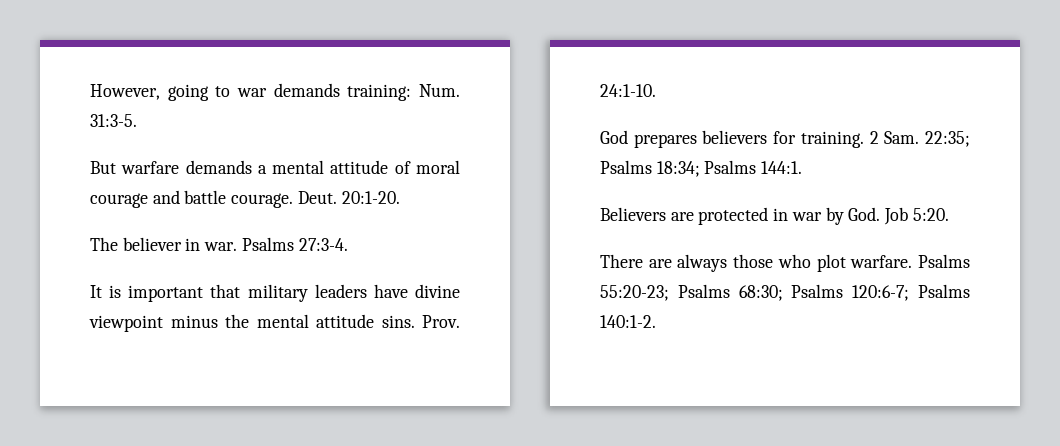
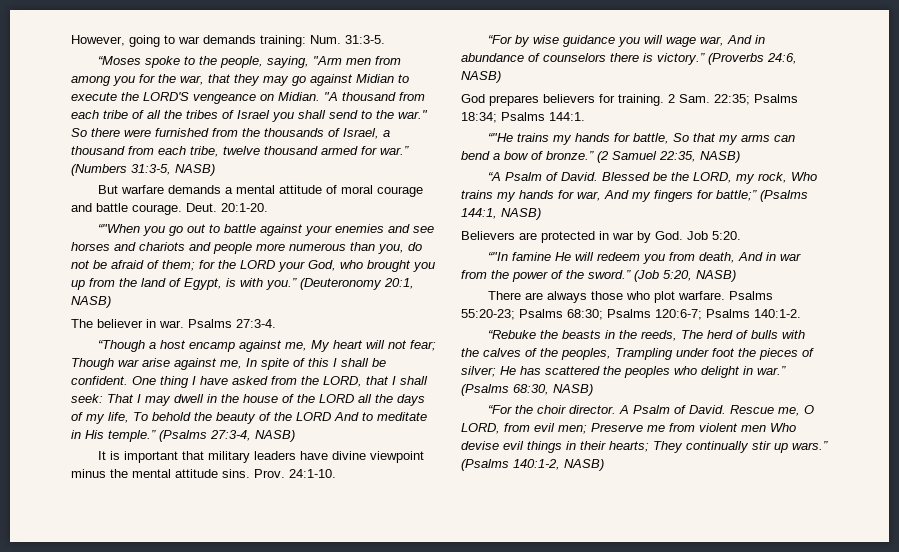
(137, 120) none -> [98,56,402,68] [71,74,409,86] [71,92,425,104] [71,110,428,122] [71,128,390,139] [71,146,409,157] [71,164,215,176] // “Moses spoke to the people, saying, "Arm men from among you for the war, that they may go against Midian to execute the LORD'S vengeance on Midian. "A thousand from each tribe of all the tribes of Israel you shall send to the war." So there were furnished from the thousands of Israel, a thousand from each tribe, twelve thousand armed for war.” (Numbers 31:3-5, NASB)
(400, 197) none -> [98,224,435,236] [71,242,422,254] [71,260,435,272] [71,278,414,290] [71,296,111,308] // “"When you go out to battle against your enemies and see horses and chariots and people more numerous than you, do not be afraid of them; for the LORD your God, who brought you up from the land of Egypt, is with you.” (Deuteronomy 20:1, NASB)
(348, 244) none -> [98,340,437,352] [71,358,386,370] [71,376,428,388] [71,394,425,406] [71,412,427,424] [71,430,295,442] // “Though a host encamp against me, My heart will not fear; Though war arise against me, In spite of this I shall be confident. One thing I have asked from the LORD, that I shall seek: That I may dwell in the house of the LORD all the days of my life, To behold the beauty of the LORD And to meditate in His temple.” (Psalms 27:3-4, NASB)
(656, 90) none -> [488,35,766,47] [461,53,797,65] [461,71,501,83] // “For by wise guidance you will wage war, And in abundance of counselors there is victory.” (Proverbs 24:6, NASB)
(803, 167) none -> [488,133,796,145] [461,151,740,163] [488,172,818,184] [461,190,808,202] [461,208,541,220] // “"He trains my hands for battle, So that my arms can bend a bow of bronze.” (2 Samuel 22:35, NASB) // “A Psalm of David. Blessed be the LORD, my rock, Who trains my hands for war, And my fingers for battle;” (Psalms 144:1, NASB)
(949, 214) none -> [488,252,802,264] [461,270,736,282] // “"In famine He will redeem you from death, And in war from the power of the sword.” (Job 5:20, NASB)
(656, 321) none -> [488,330,806,341] [461,348,814,360] [461,366,786,378] [461,384,593,396] [488,405,815,416] [461,423,796,434] [461,441,828,453] [461,459,604,471] // “Rebuke the beasts in the reeds, The herd of bulls with the calves of the peoples, Trampling under foot the pieces of silver; He has scattered the peoples who delight in war.” (Psalms 68:30, NASB) // “For the choir director. A Psalm of David. Rescue me, O LORD, from evil men; Preserve me from violent men Who devise evil things in their hearts; They continually stir up wars.” (Psalms 140:1-2, NASB)

